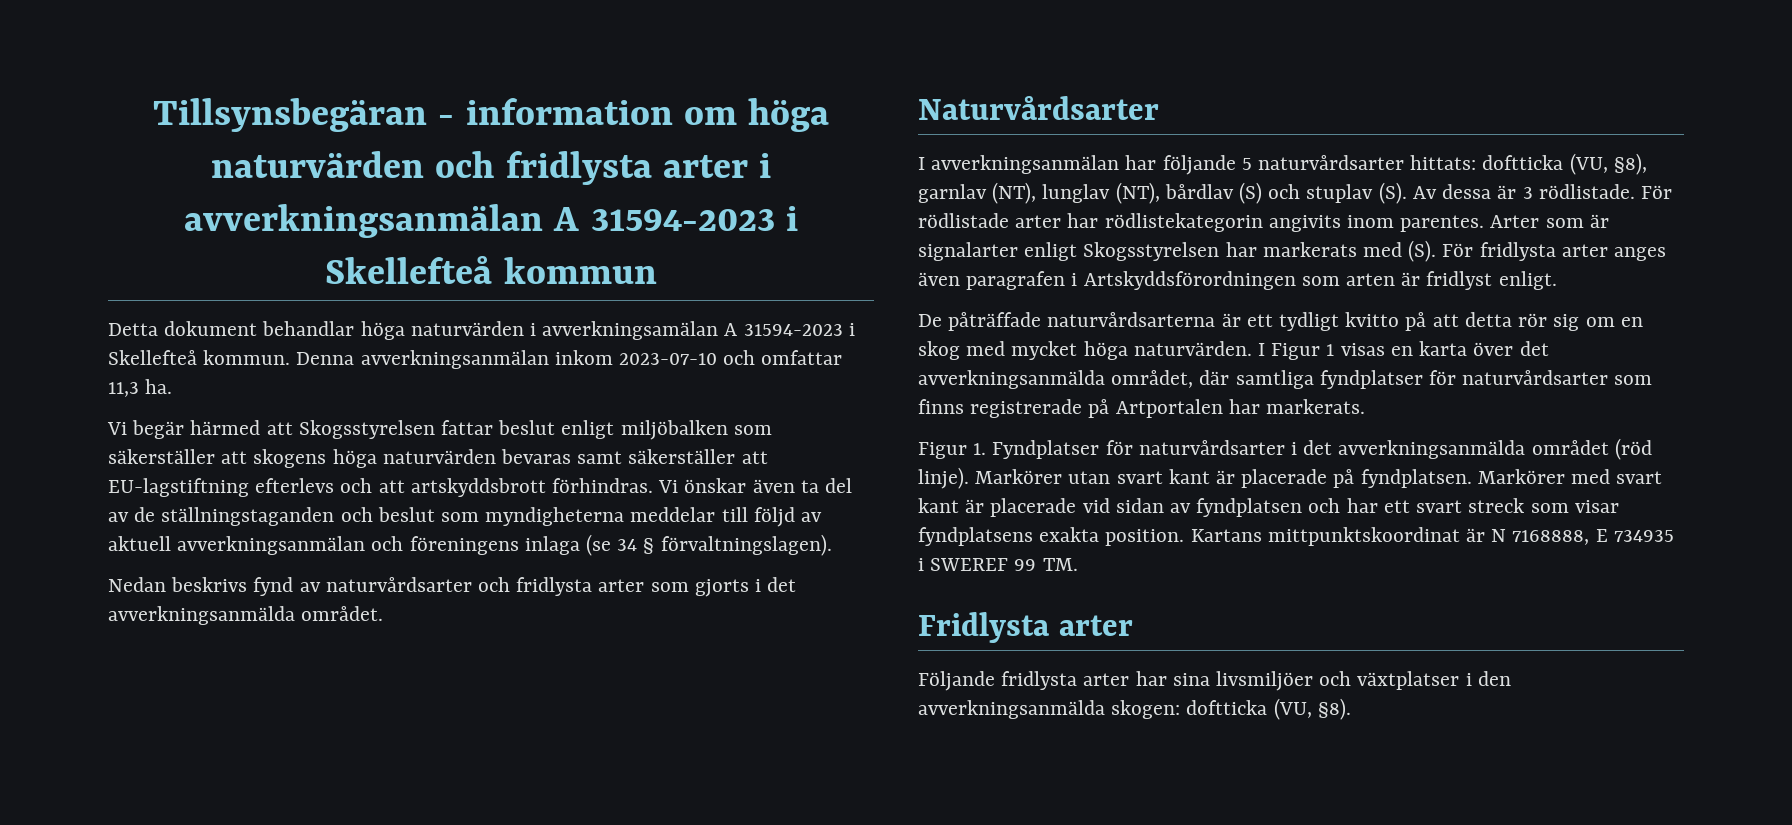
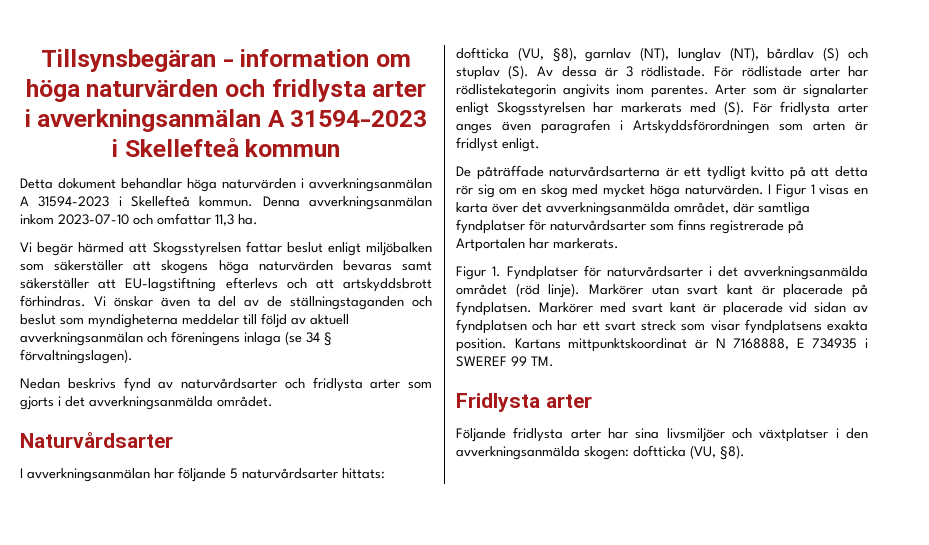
[542,321,719,340] avverkningsamälan -> [309,178,432,192] avverkningsanmälan

